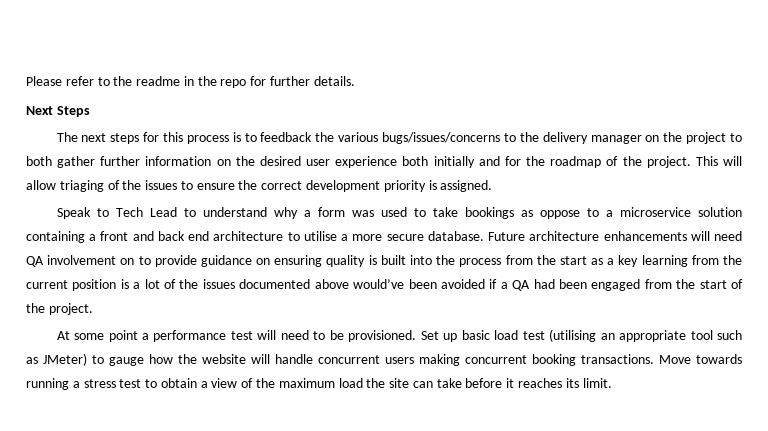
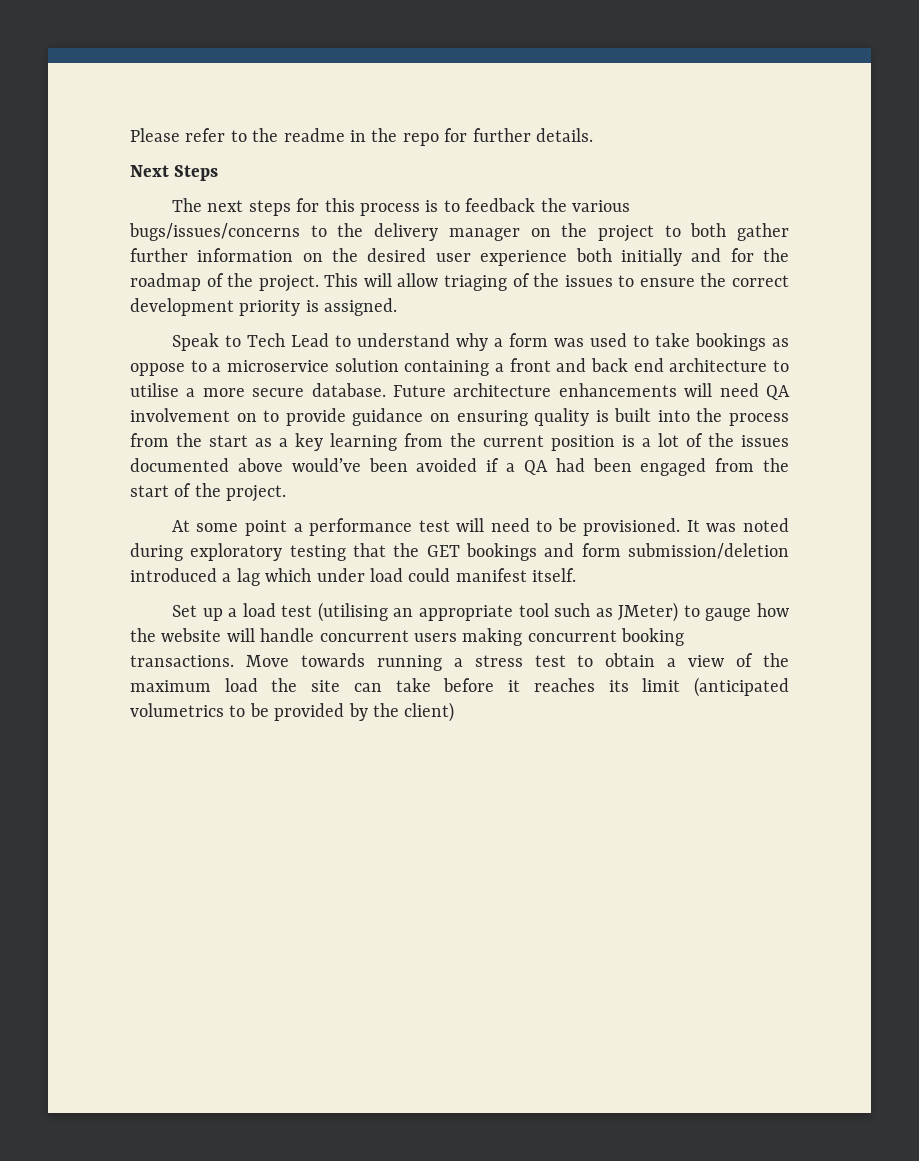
(417, 336) none -> [686,518,789,532] [130,543,789,561] [130,568,577,586] It was noted during exploratory testing that the GET bookings and form submission/deletion introduced a lag which under load could manifest itself. //
[461,330,490,340] basic -> [228,608,238,617] a
[582,378,612,388] limit. -> [642,677,790,697] [130,702,455,722] limit (anticipated volumetrics to be provided by the client)

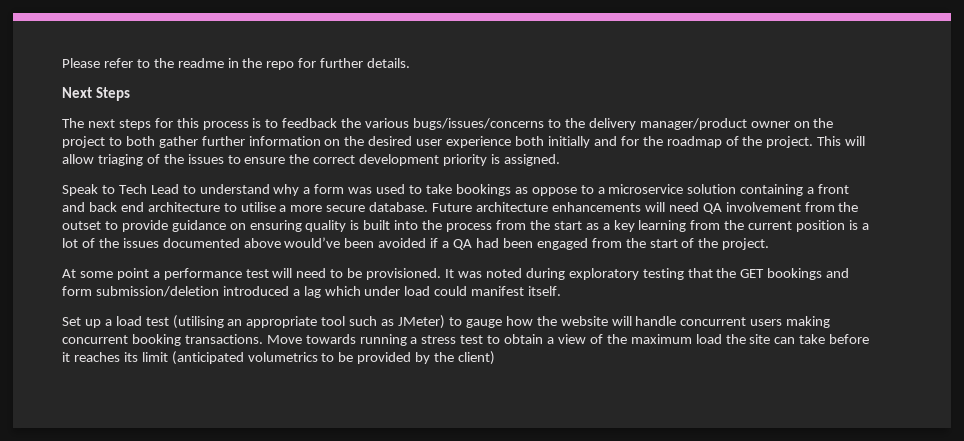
[448,228,520,241] manager -> [639,118,790,130] manager/product owner
[236,413,257,422] on -> [804,202,859,212] [62,221,101,230] from the outset

